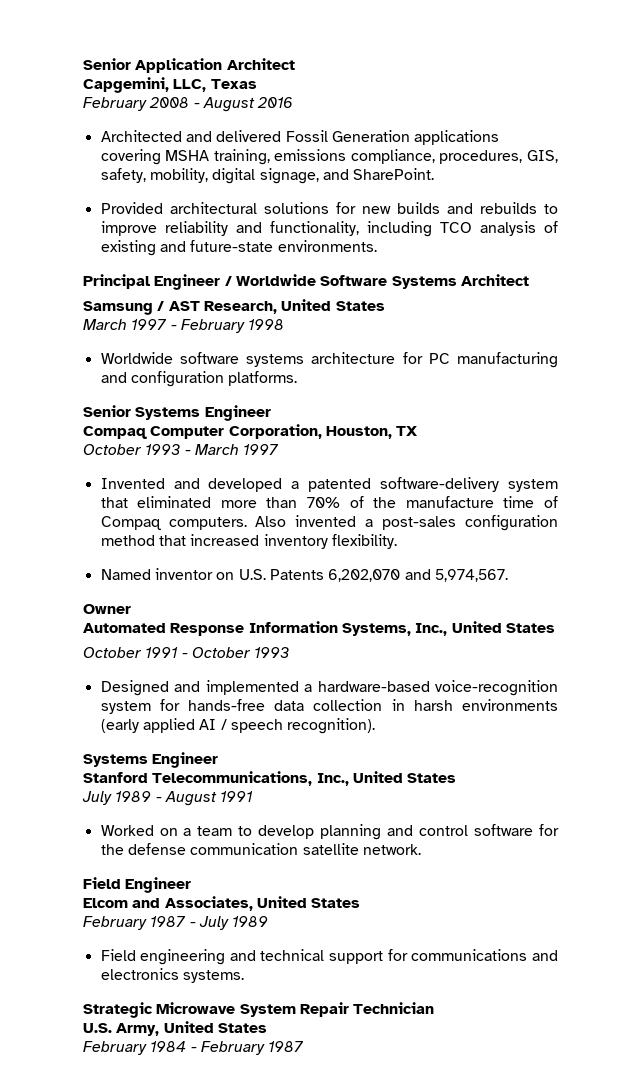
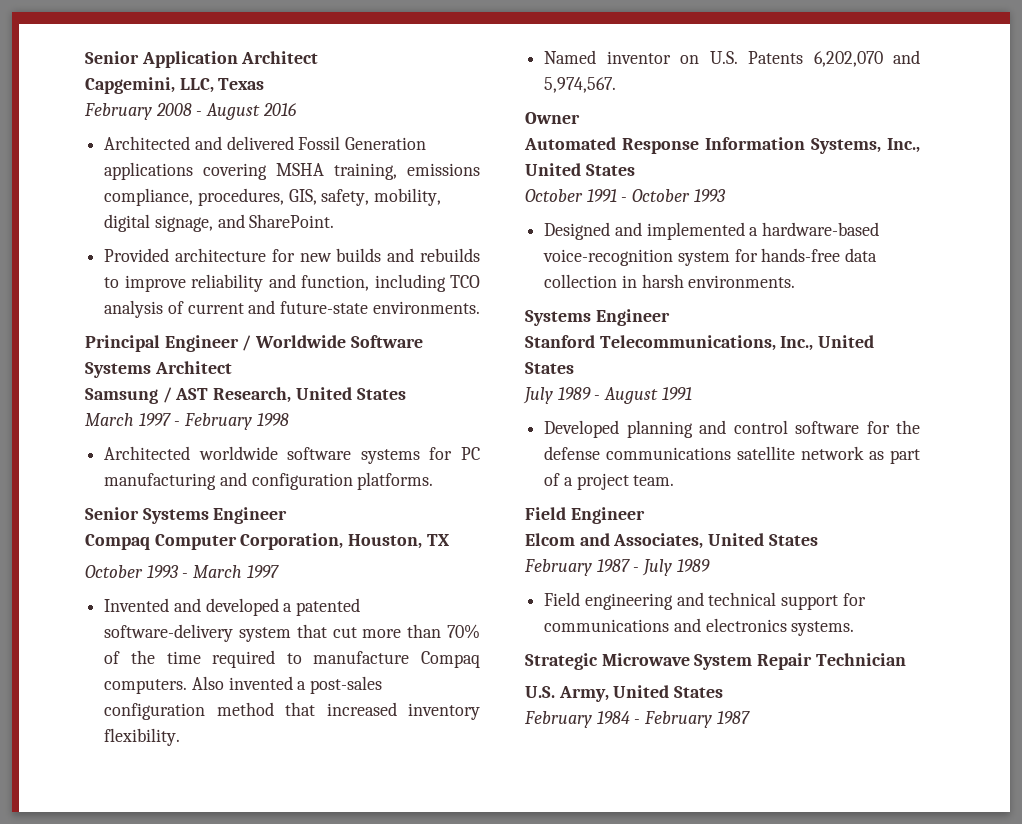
[169,202,329,214] architectural solutions -> [175,248,267,262] architecture
[269,221,359,236] functionality, -> [301,275,370,291] function,
[100,240,156,256] existing -> [187,303,244,314] current
[100,352,173,364] Worldwide -> [104,446,278,460] Architected worldwide
[311,352,396,364] architecture -> (420, 456) none
[137,496,212,508] eliminated -> [332,627,357,638] cut
[405,496,559,508] manufacture time of -> [166,650,410,668] time required to manufacture
[461,699,558,711] [100,718,376,734] environments (early applied AI / speech recognition). -> [688,275,796,288] environments.
[100,825,315,839] Worked on a team to develop -> [544,420,620,438] Developed
[190,843,421,855] communication satellite network. -> [606,446,920,464] [544,473,675,490] communications satellite network as part of a project team.

